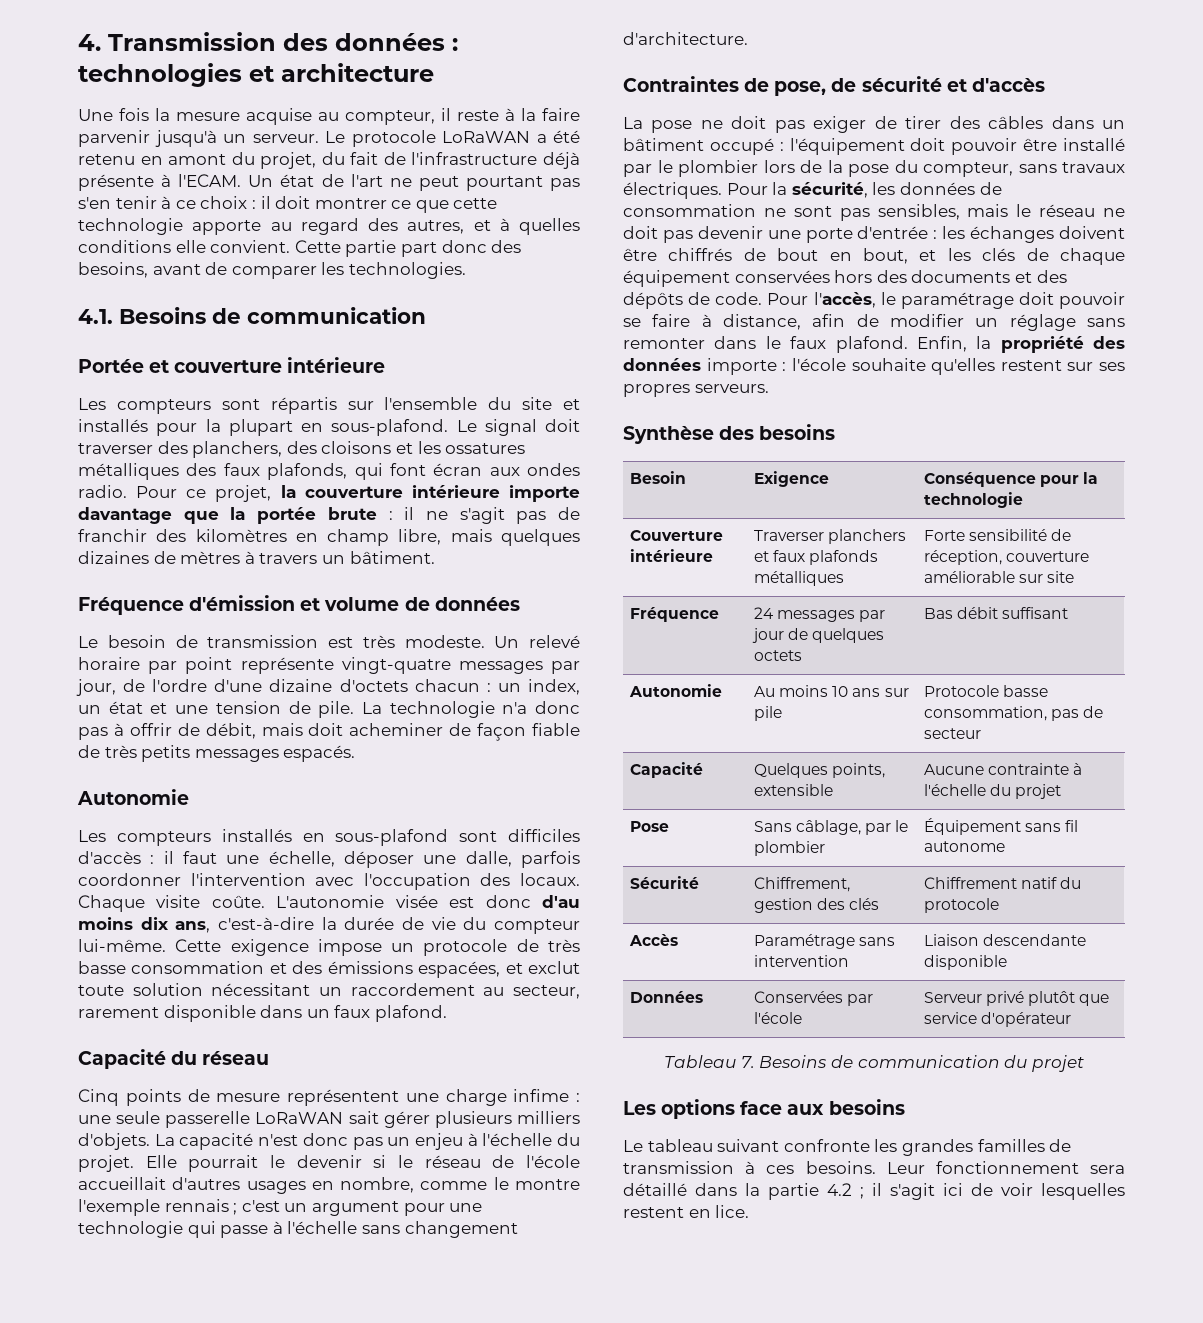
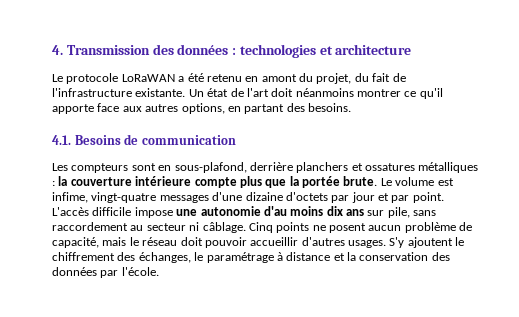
[78,108,580,125] [78,130,319,147] Une fois la mesure acquise au compteur, il reste à la faire parvenir jusqu'à un serveur. -> (412, 49) none
[542,152,580,169] [78,174,581,191] [78,196,498,213] [78,218,580,235] [78,240,522,257] [78,262,466,279] déjà présente à l'ECAM. Un état de l'art ne peut pourtant pas s'en tenir à ce choix : il doit montrer ce que cette technologie apporte au regard des autres, et à quelles conditions elle convient. Cette partie part donc des besoins, avant de comparer les technologies. -> [135,88,443,99] [52,103,351,114] existante. Un état de l'art doit néanmoins montrer ce qu'il apporte face aux autres options, en partant des besoins.
[78,357,386,373] // Portée et couverture intérieure -> (236, 140) none
[270,397,580,414] [78,419,580,436] [78,441,526,458] [78,463,580,480] [78,485,272,502] répartis sur l'ensemble du site et installés pour la plupart en sous-plafond. Le signal doit traverser des planchers, des cloisons et les ossatures métalliques des faux plafonds, qui font écran aux ondes radio. Pour ce projet, -> [158,162,479,173] [52,181,55,186] en sous-plafond, derrière planchers et ossatures métalliques :
[509,485,580,502] [78,507,172,524] importe davantage -> [194,176,262,188] compte plus
[327,507,580,524] [78,529,580,546] [78,551,435,564] [78,595,520,615] [78,635,580,648] [78,657,580,674] [76,679,580,696] [78,701,580,718] [78,723,580,741] [78,745,356,762] [77,789,189,805] [78,829,580,846] [78,851,580,868] [78,873,580,890] [78,895,580,912] [78,917,580,934] [78,939,580,956] [78,961,580,978] [78,983,580,999] [78,1005,447,1022] [78,1049,270,1069] [78,1089,580,1106] [78,1111,581,1128] [78,1133,580,1150] [78,1155,580,1172] [78,1177,580,1194] [78,1199,483,1216] [78,1221,518,1238] [623,32,748,45] [623,76,1045,96] [623,116,1125,133] [623,138,1125,155] [623,160,1125,177] [623,182,1002,199] [623,204,1125,221] [623,226,1125,243] [623,248,1125,265] [623,270,1067,287] [623,292,1125,309] [623,314,1125,331] [623,336,1125,353] [623,358,1125,375] [623,384,769,397] [623,424,836,444] [629,471,686,484] [753,471,829,487] [923,472,1099,487] [923,492,1023,508] [629,530,723,541] [629,549,713,562] [753,529,907,544] [753,550,879,565] [753,571,844,586] [923,529,1072,541] [923,550,1090,565] [923,571,1075,583] [629,607,719,622] [753,607,886,622] [751,628,885,643] [753,650,802,661] [923,607,1069,619] [628,684,722,697] [753,685,909,697] [753,706,782,721] [923,685,1049,697] [923,706,1104,721] [923,728,981,739] [629,762,703,778] [753,763,886,778] [753,784,833,796] [923,763,1083,775] [923,784,1062,799] [629,821,669,832] [753,820,909,835] [753,841,825,856] [923,818,1079,835] [923,841,1005,852] [629,876,699,889] [753,877,850,892] [753,898,880,913] [923,877,1082,889] [923,898,999,913] [628,934,678,946] [753,934,896,949] [753,955,849,967] [923,934,1087,946] [923,955,1007,970] [629,991,703,1003] [753,991,874,1006] [753,1012,802,1024] [923,991,1110,1006] [923,1012,1072,1027] [664,1055,1084,1072] [623,1099,905,1119] [623,1139,1072,1156] [623,1161,1125,1174] [623,1183,1125,1200] [623,1205,750,1218] brute : il ne s'agit pas de franchir des kilomètres en champ libre, mais quelques dizaines de mètres à travers un bâtiment. // Fréquence d'émission et volume de données // Le besoin de transmission est très modeste. Un relevé horaire par point représente vingt-quatre messages par jour, de l'ordre d'une dizaine d'octets chacun : un index, un état et une tension de pile. La technologie n'a donc pas à offrir de débit, mais doit acheminer de façon fiable de très petits messages espacés. // Autonomie // Les compteurs installés en sous-plafond sont difficiles d'accès : il faut une échelle, déposer une dalle, parfois coordonner l'intervention avec l'occupation des locaux. Chaque visite coûte. L'autonomie visée est donc d'au moins dix ans, c'est-à-dire la durée de vie du compteur lui-même. Cette exigence impose un protocole de très basse consommation et des émissions espacées, et exclut toute solution nécessitant un raccordement au secteur, rarement disponible dans un faux plafond. // Capacité du réseau // Cinq points de mesure représentent une charge infime : une seule passerelle LoRaWAN sait gérer plusieurs milliers d'objets. La capacité n'est donc pas un enjeu à l'échelle du projet. Elle pourrait le devenir si le réseau de l'école accueillait d'autres usages en nombre, comme le montre l'exemple rennais ; c'est un argument pour une technologie qui passe à l'échelle sans changement d'architecture. // Contraintes de pose, de sécurité et d'accès // La pose ne doit pas exiger de tirer des câbles dans un bâtiment occupé : l'équipement doit pouvoir être installé par le plombier lors de la pose du compteur, sans travaux électriques. Pour la sécurité, les données de consommation ne sont pas sensibles, mais le réseau ne doit pas devenir une porte d'entrée : les échanges doivent être chiffrés de bout en bout, et les clés de chaque équipement conservées hors des documents et des dépôts de code. Pour l'accès, le paramétrage doit pouvoir se faire à distance, afin de modifier un réglage sans remonter dans le faux plafond. Enfin, la propriété des données importe : l'école souhaite qu'elles restent sur ses propres serveurs. // Synthèse des besoins // Besoin | Exigence | Conséquence pour la technologie // Couverture intérieure | Traverser planchers et faux plafonds métalliques | Forte sensibilité de réception, couverture améliorable sur site // Fréquence | 24 messages par jour de quelques octets | Bas débit suffisant // Autonomie | Au moins 10 ans sur pile | Protocole basse consommation, pas de secteur // Capacité | Quelques points, extensible | Aucune contrainte à l'échelle du projet // Pose | Sans câblage, par le plombier | Équipement sans fil autonome // Sécurité | Chiffrement, gestion des clés | Chiffrement natif du protocole // Accès | Paramétrage sans intervention | Liaison descendante disponible // Données | Conservées par l'école | Serveur privé plutôt que service d'opérateur // Tableau 7. Besoins de communication du projet // Les options face aux besoins // Le tableau suivant confronte les grandes familles de transmission à ces besoins. Leur fonctionnement sera détaillé dans la partie 4.2 ; il s'agit ici de voir lesquelles restent en lice. -> [343,176,454,186] [52,192,444,203] [52,206,437,218] [52,222,473,233] [52,237,465,248] [52,252,450,263] [52,267,159,278] brute. Le volume est infime, vingt-quatre messages d'une dizaine d'octets par jour et par point. L'accès difficile impose une autonomie d'au moins dix ans sur pile, sans raccordement au secteur ni câblage. Cinq points ne posent aucun problème de capacité, mais le réseau doit pouvoir accueillir d'autres usages. S'y ajoutent le chiffrement des échanges, le paramétrage à distance et la conservation des données par l'école.

